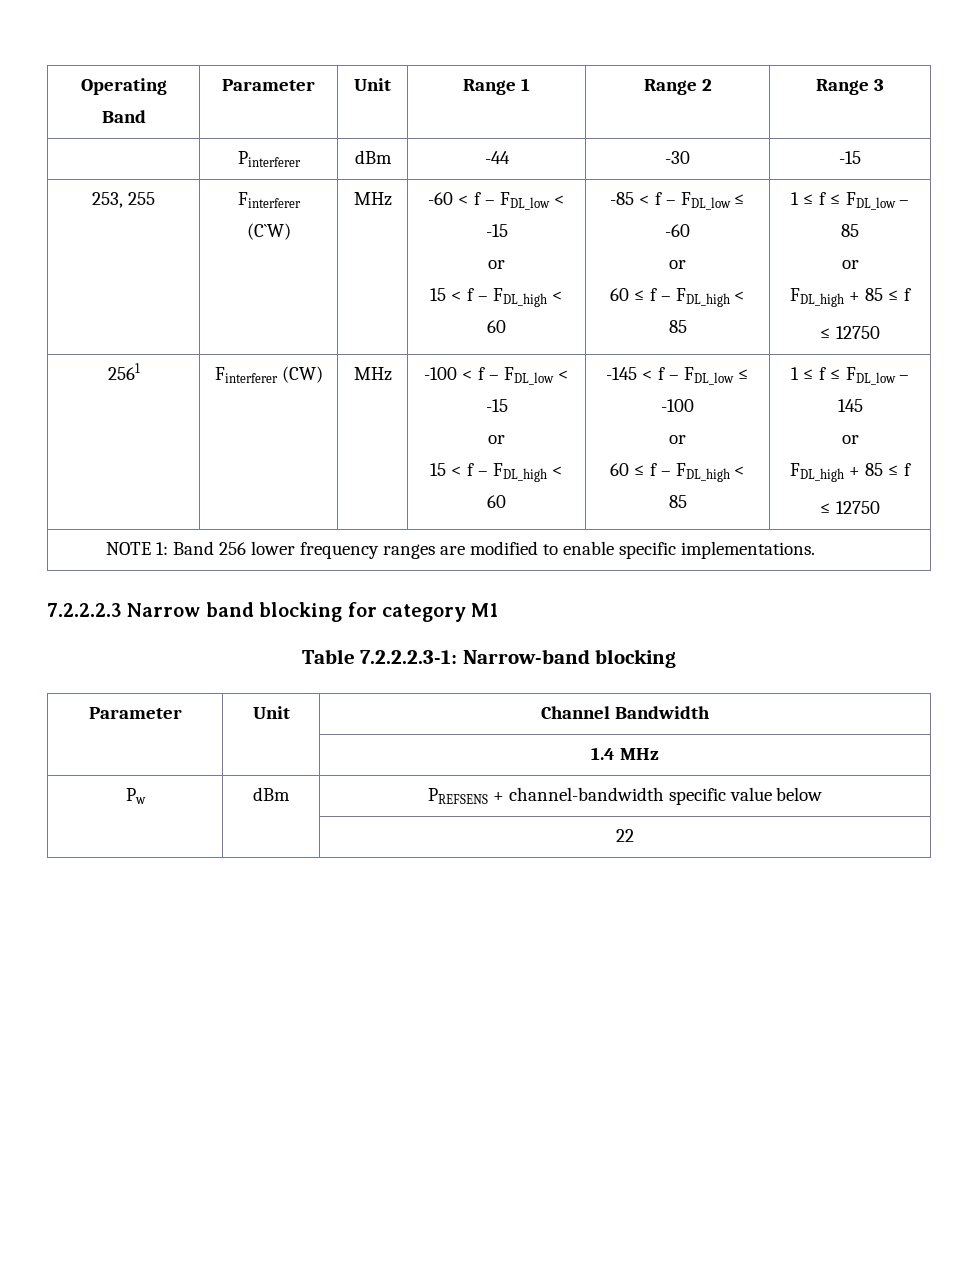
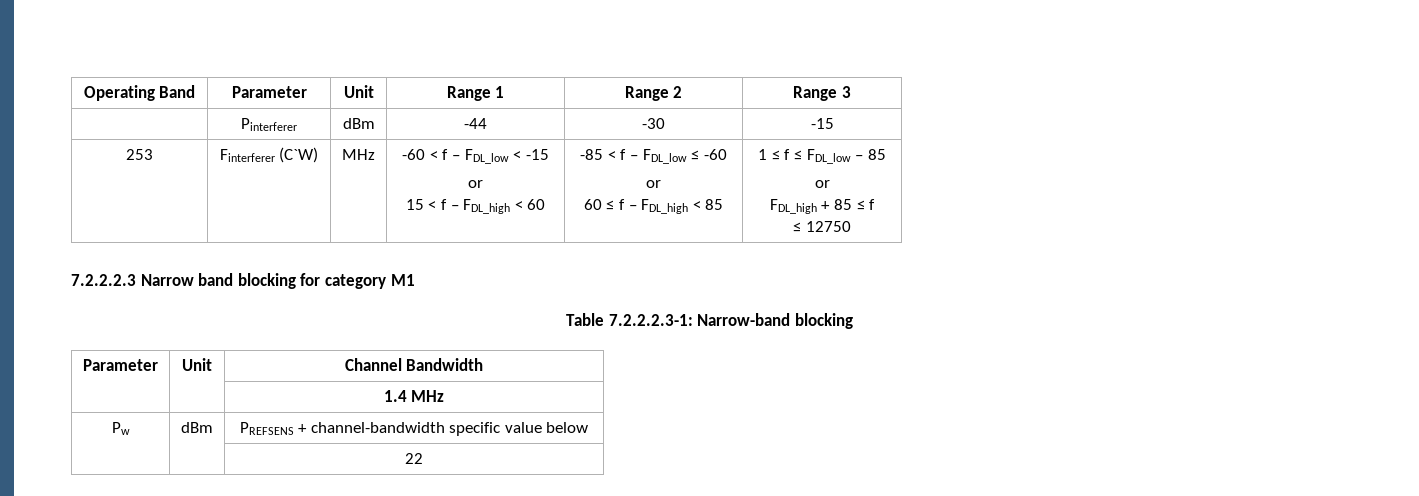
[92,192,155,208] 253, 255 -> [126,149,153,160] 253
[107,363,140,380] [214,366,323,383] [353,367,392,381] [424,367,569,385] [485,399,508,412] [488,435,505,444] [430,463,563,482] [487,495,506,508] [606,367,749,385] [661,399,694,412] [669,435,686,444] [609,463,746,482] [668,495,687,508] [790,367,910,385] [837,399,863,412] [841,435,859,444] [790,463,911,482] [820,501,880,514] [106,541,816,559] // 2561 | Finterferer (CW) | MHz | -100 < f – FDL_low < -15 // or // 15 < f – FDL_high < 60 | -145 < f – FDL_low ≤ -100 // or // 60 ≤ f – FDL_high < 85 | 1 ≤ f ≤ FDL_low – 145 // or // FDL_high + 85 ≤ f // ≤ 12750 // NOTE 1: Band 256 lower frequency ranges are modified to enable specific implementations. -> (851, 226) none

